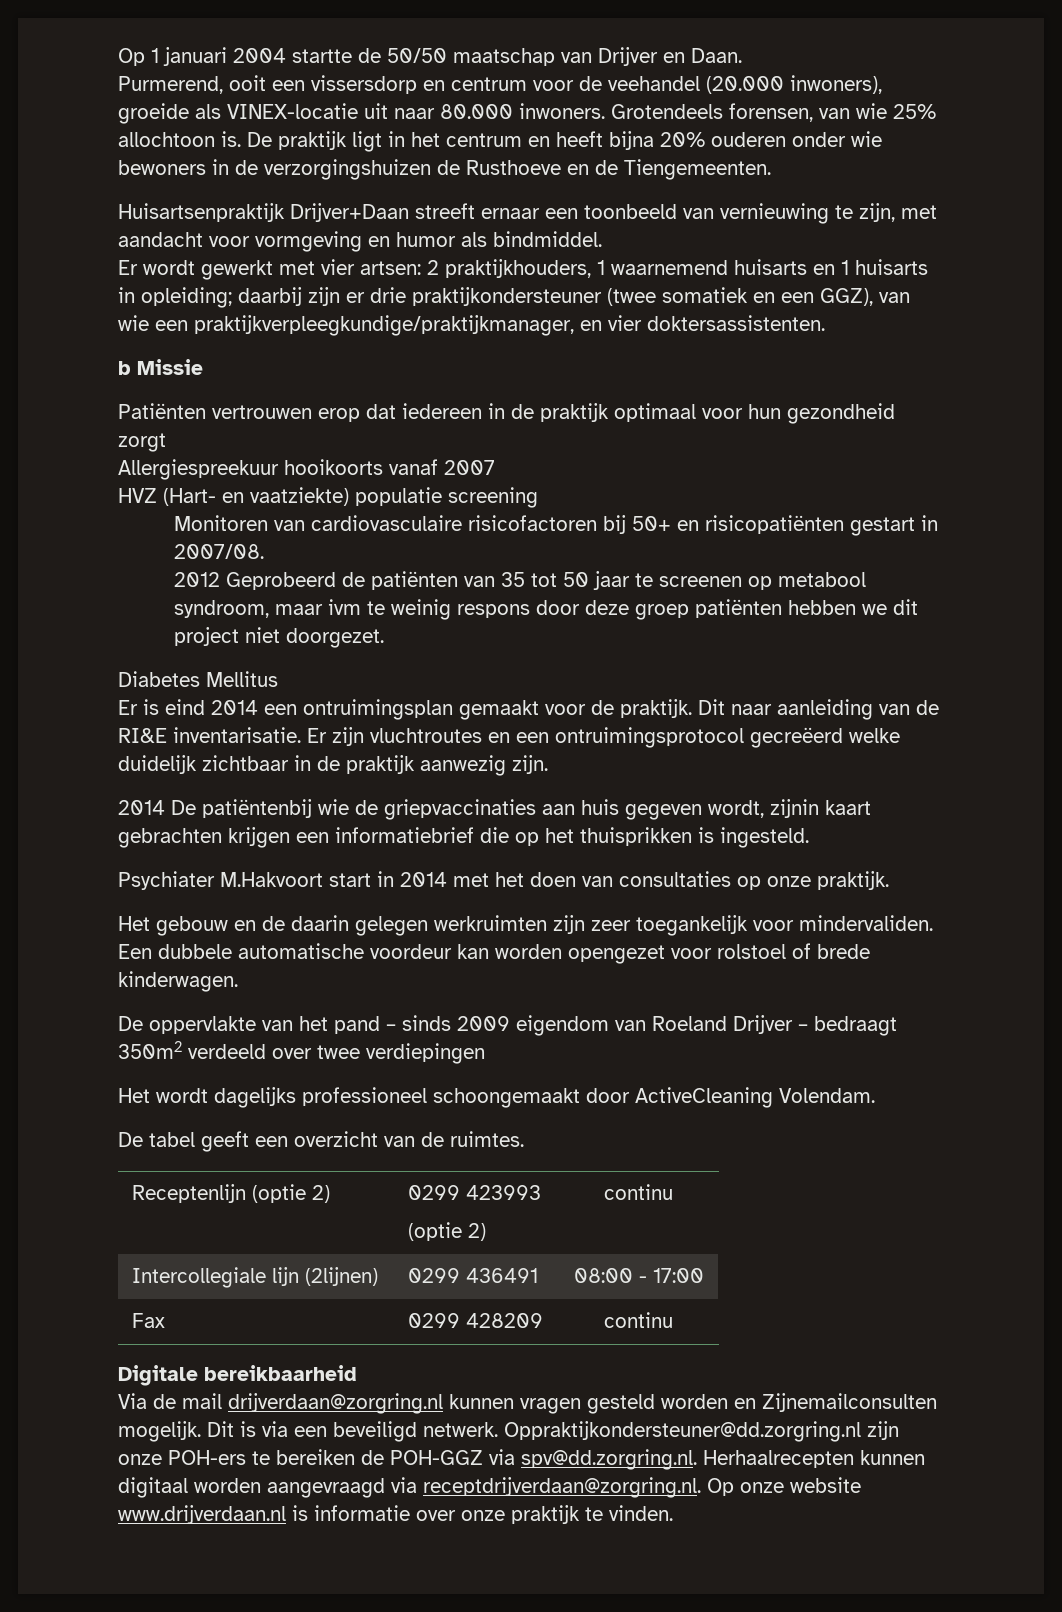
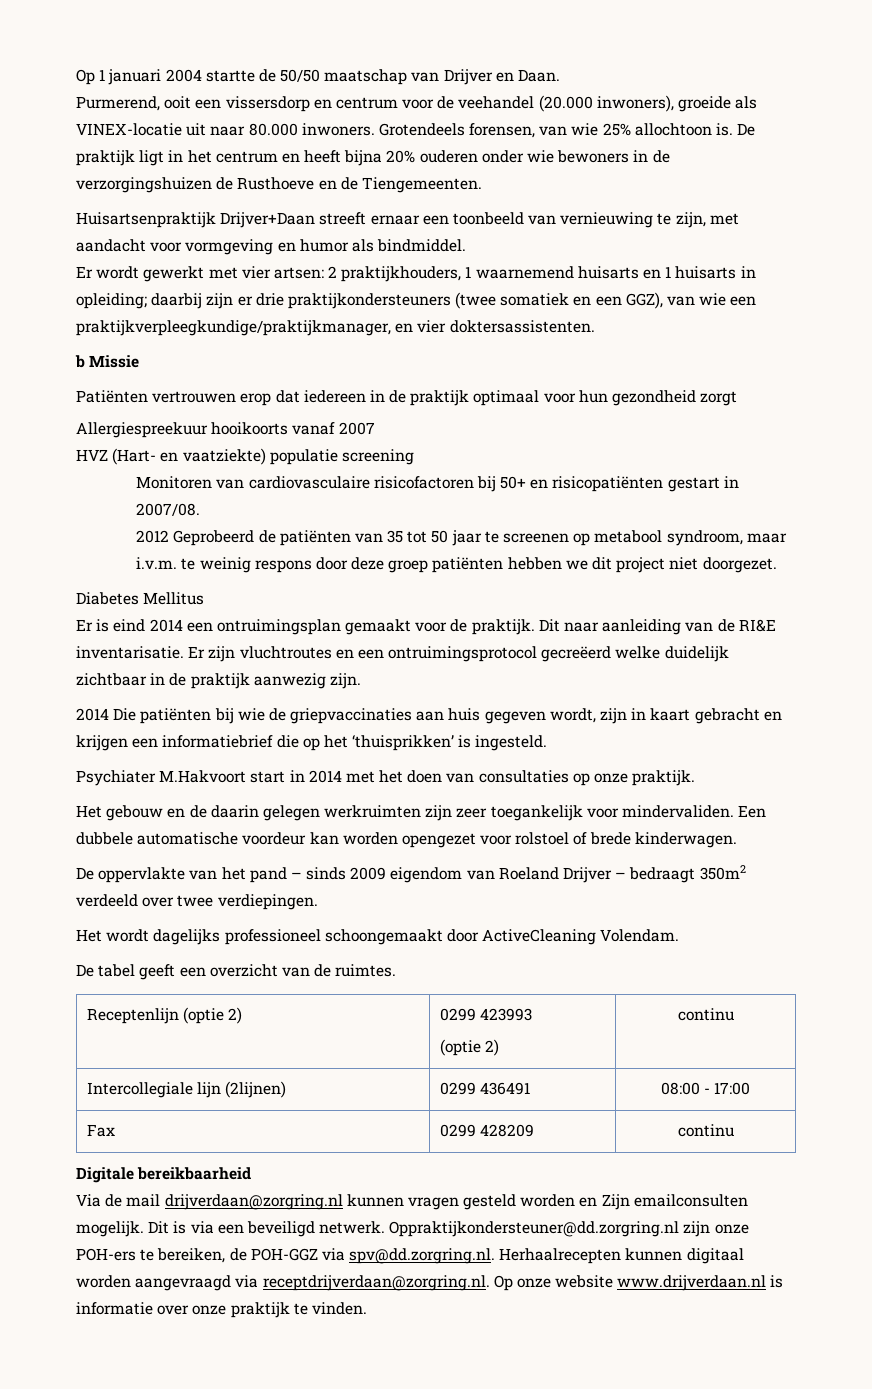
[412,287,602,306] praktijkondersteuner -> [287,293,451,309] praktijkondersteuners
[327,599,361,615] ivm -> [136,557,178,569] i.v.m.
[171,799,312,818] De patiëntenbij -> [113,708,234,724] Die patiënten bij
[770,799,871,818] [118,828,222,848] zijnin kaart gebrachten -> [600,708,782,724] zijn in kaart gebracht en
[580,827,692,846] thuisprikken -> [352,735,455,751] ‘thuisprikken’
[366,1043,485,1064] verdiepingen -> [217,894,318,910] verdiepingen.
[762,1393,937,1412] Zijnemailconsulten -> [601,1194,748,1210] Zijn emailconsulten
[276,1449,355,1465] bereiken -> [157,1248,226,1263] bereiken,

